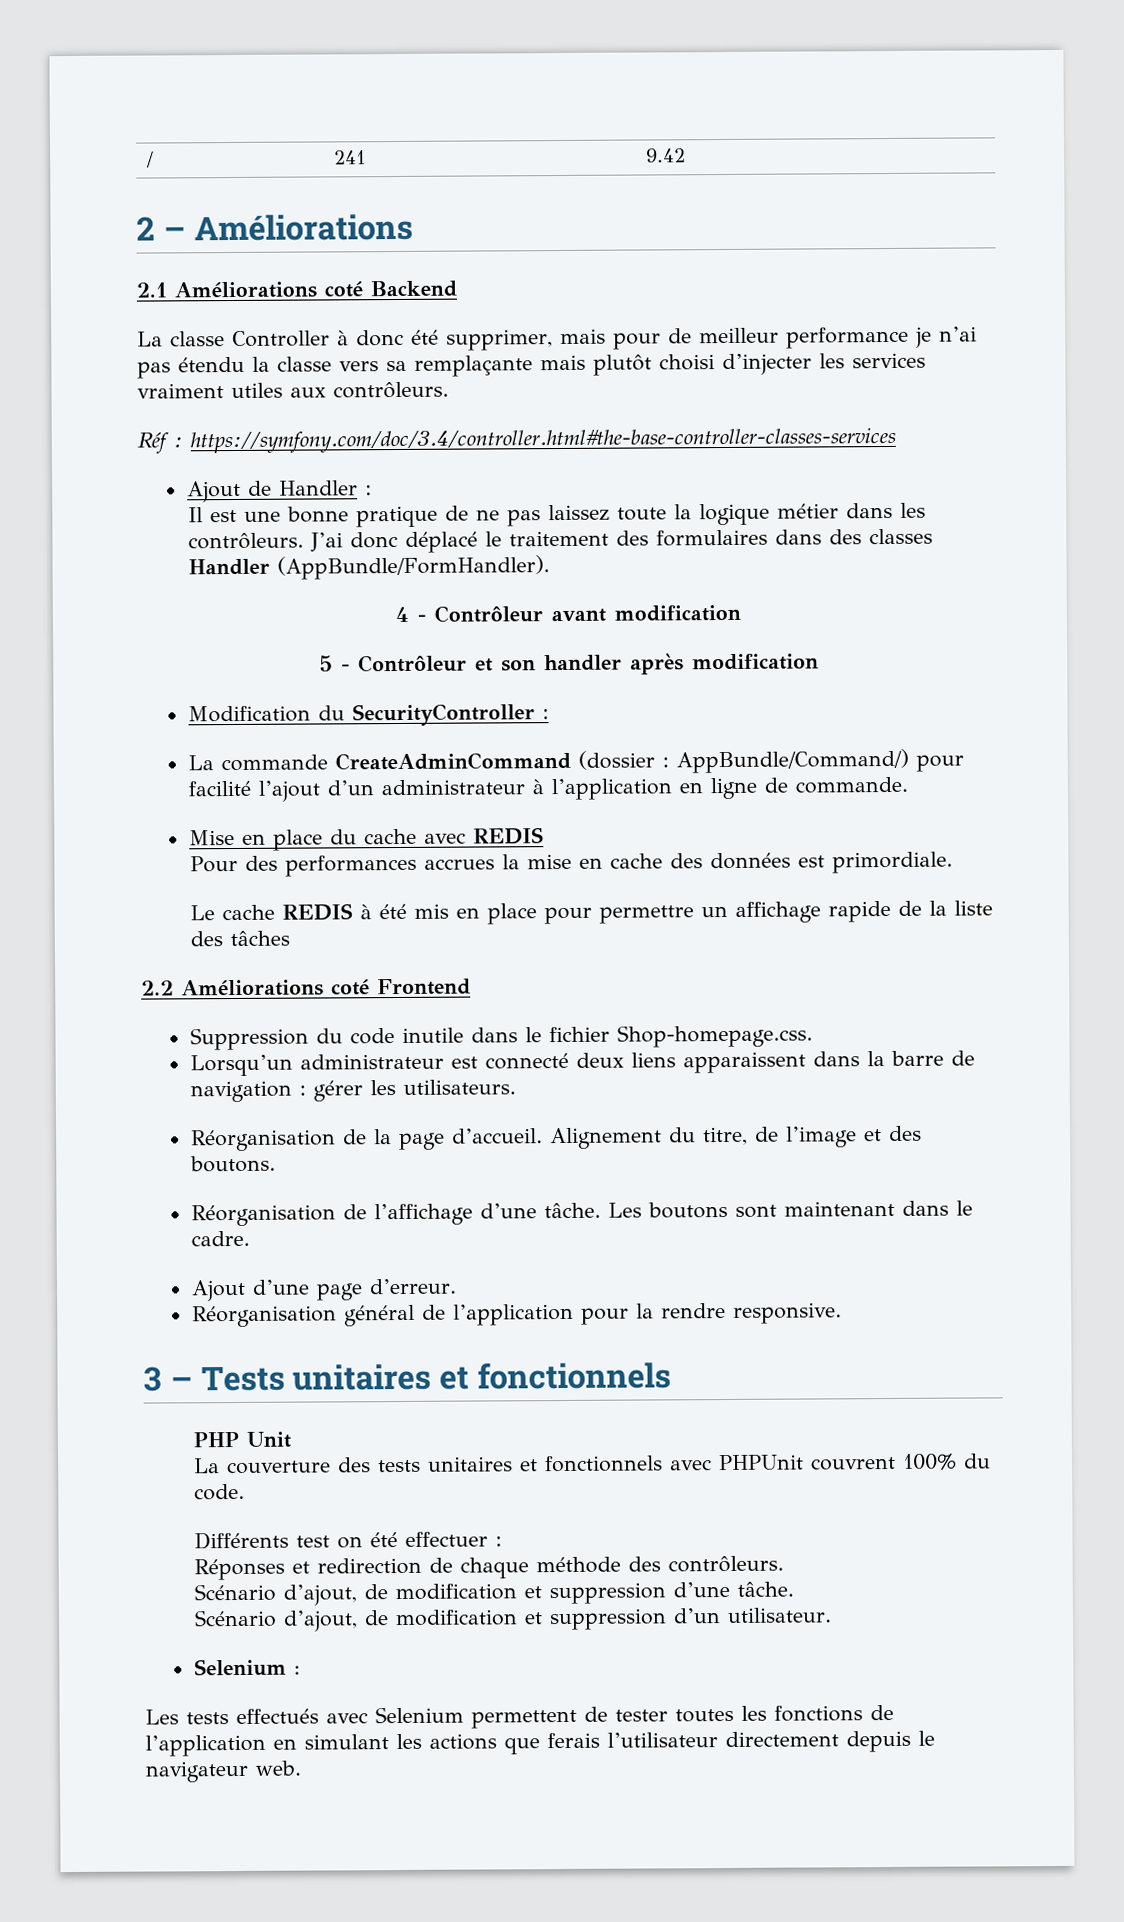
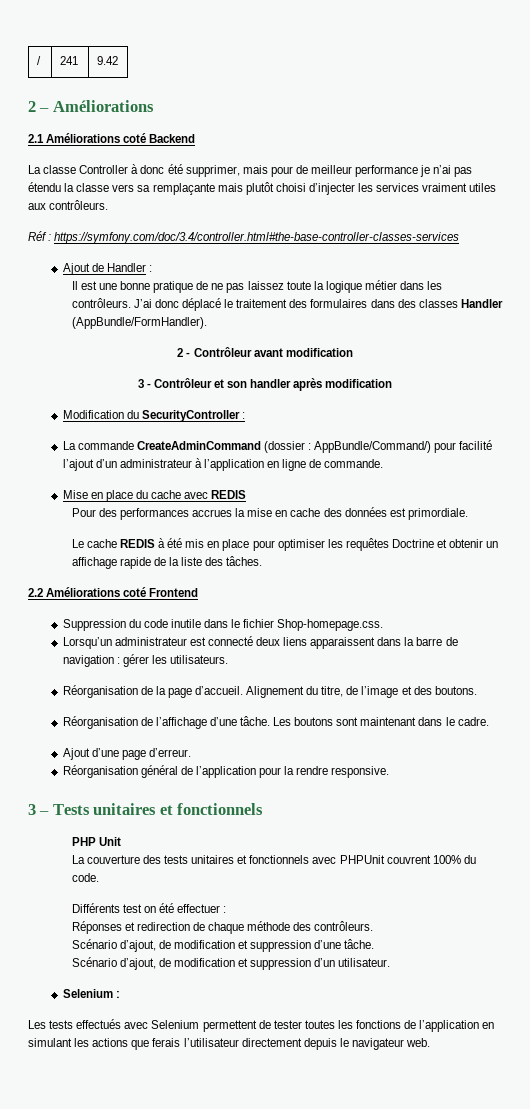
[395,606,409,623] 4 -> [177,348,184,357] 2
[319,655,333,672] 5 -> [137,379,144,388] 3
[599,905,695,924] permettre -> [277,538,484,551] optimiser les requêtes Doctrine et obtenir
[230,930,291,947] tâches -> [226,556,263,566] tâches.

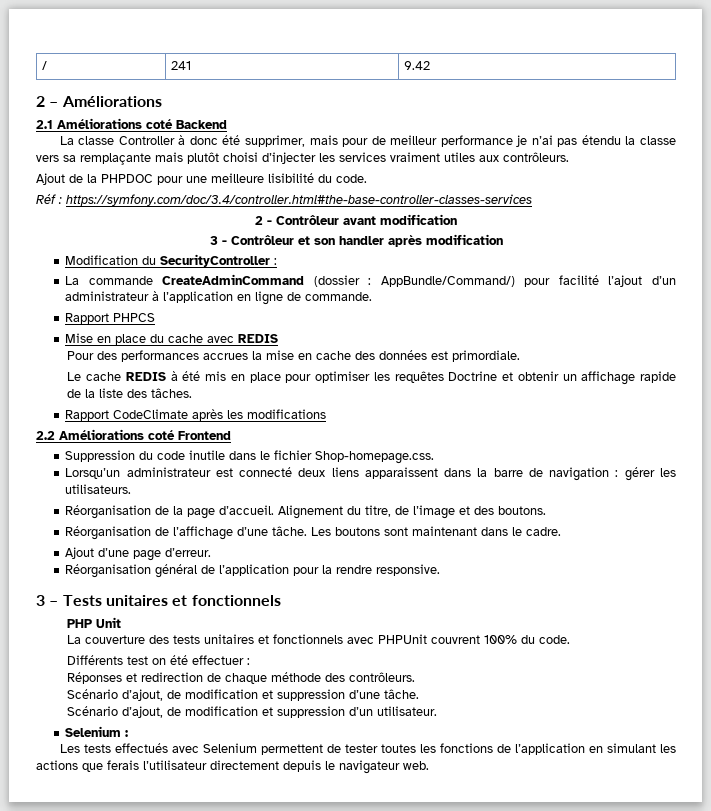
[28,231,460,244] [62,263,152,275] [71,280,443,293] [71,298,503,311] [71,317,207,329] Réf : https://symfony.com/doc/3.4/controller.html#the-base-controller-classes-services // Ajout de Handler : // Il est une bonne pratique de ne pas laissez toute la logique métier dans les contrôleurs. J’ai donc déplacé le traitement des formulaires dans des classes Handler (AppBundle/FormHandler). -> [36,173,367,185] [36,194,532,206] Ajout de la PHPDOC pour une meilleure lisibilité du code. // Réf : https://symfony.com/doc/3.4/controller.html#the-base-controller-classes-services
(384, 463) none -> [65,313,156,324] // Rapport PHPCS
(263, 561) none -> [65,409,327,421] // Rapport CodeClimate après les modifications

